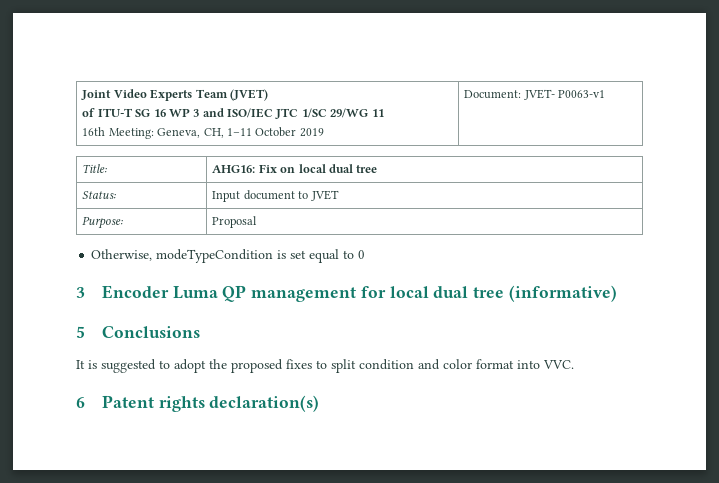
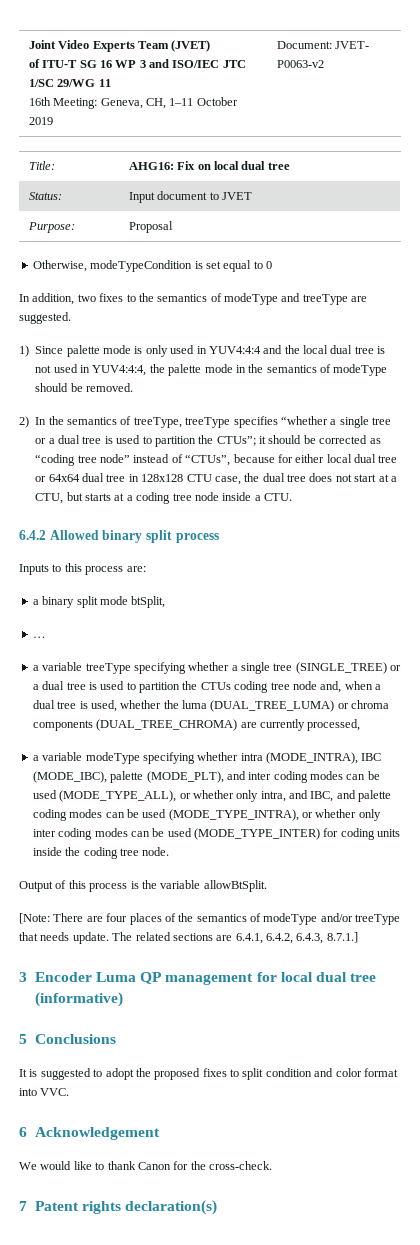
[558,90,606,98] P0063-v1 -> [276,60,324,68] P0063-v2
(366, 254) none -> [19,293,368,305] [19,312,71,324] [19,345,386,357] [35,364,388,376] [35,383,133,392] [19,416,391,428] [35,435,381,447] [35,454,398,466] [35,473,397,485] [35,492,292,504] [19,530,219,543] [19,563,146,575] [32,596,166,608] [32,636,46,638] [32,662,402,674] [32,681,381,693] [32,700,390,712] [32,719,361,731] [32,752,382,764] [32,771,380,783] [32,790,392,802] [32,809,381,821] [32,828,401,840] [32,847,170,859] [19,880,267,892] [19,913,401,925] [19,932,358,944] // In addition, two fixes to the semantics of modeType and treeType are suggested. // 1) Since palette mode is only used in YUV4:4:4 and the local dual tree is not used in YUV4:4:4, the palette mode in the semantics of modeType should be removed. // 2) In the semantics of treeType, treeType specifies “whether a single tree or a dual tree is used to partition the CTUs”; it should be corrected as “coding tree node” instead of “CTUs”, because for either local dual tree or 64x64 dual tree in 128x128 CTU case, the dual tree does not start at a CTU, but starts at a coding tree node inside a CTU. // 6.4.2 Allowed binary split process // Inputs to this process are: // a binary split mode btSplit, // … // a variable treeType specifying whether a single tree (SINGLE_TREE) or a dual tree is used to partition the CTUs coding tree node and, when a dual tree is used, whether the luma (DUAL_TREE_LUMA) or chroma components (DUAL_TREE_CHROMA) are currently processed, // a variable modeType specifying whether intra (MODE_INTRA), IBC (MODE_IBC), palette (MODE_PLT), and inter coding modes can be used (MODE_TYPE_ALL), or whether only intra, and IBC, and palette coding modes can be used (MODE_TYPE_INTRA), or whether only inter coding modes can be used (MODE_TYPE_INTER) for coding units inside the coding tree node. // Output of this process is the variable allowBtSplit. // [Note: There are four places of the semantics of modeType and/or treeType that needs update. The related sections are 6.4.1, 6.4.2, 6.4.3, 8.7.1.]
(85, 402) none -> [34,1127,160,1140] [19,1161,272,1170] [19,1201,27,1211] Acknowledgement // We would like to thank Canon for the cross-check. // 7

